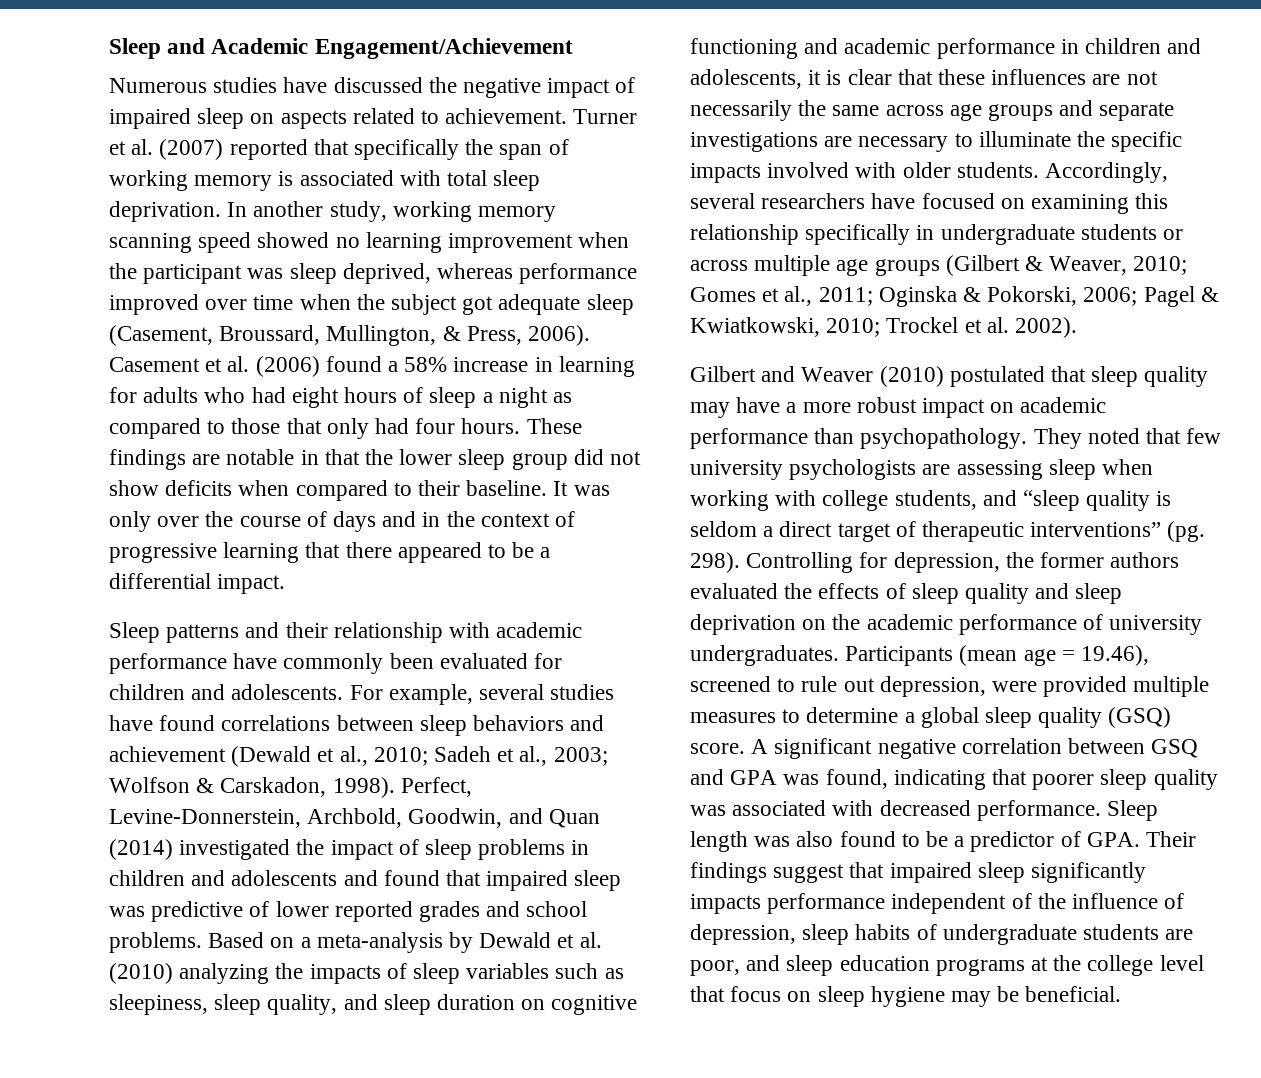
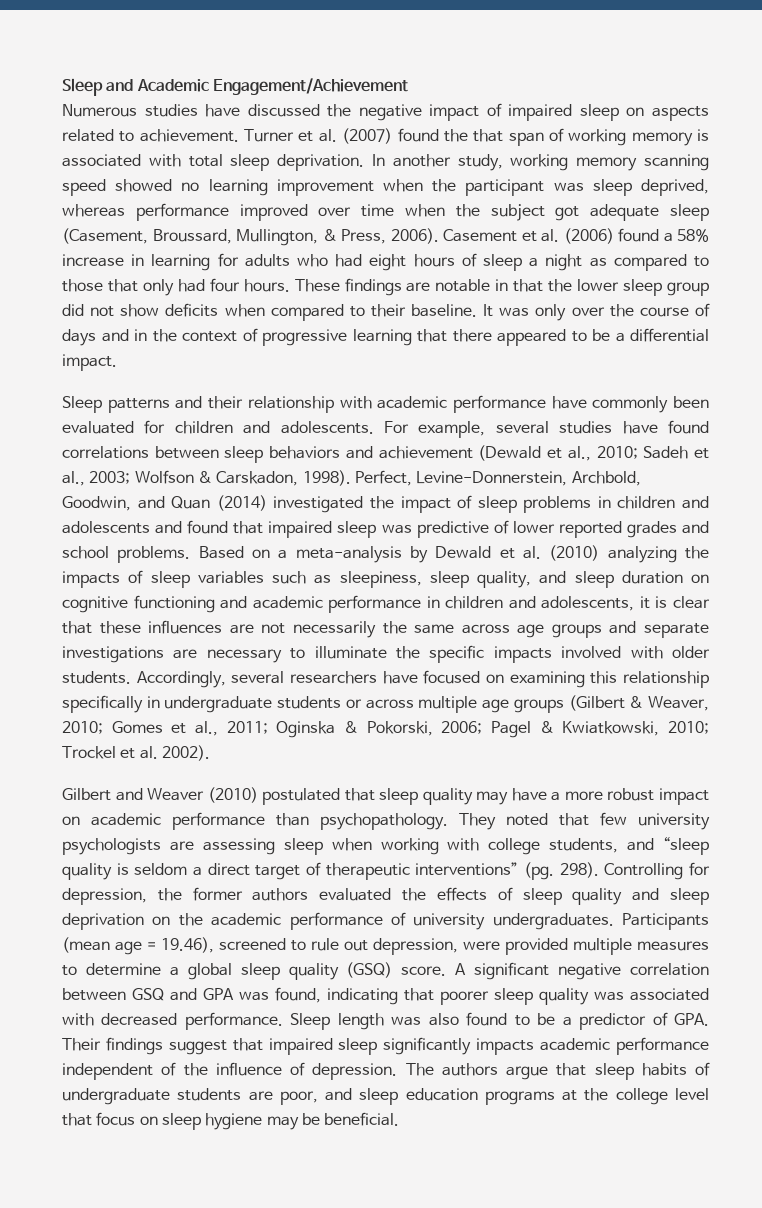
[229,139,494,160] reported that specifically the -> [397,128,504,142] found the that
(761, 904) none -> [540,1038,611,1051] academic
[690,924,796,945] depression, -> [312,1063,587,1080] depression. The authors argue that

